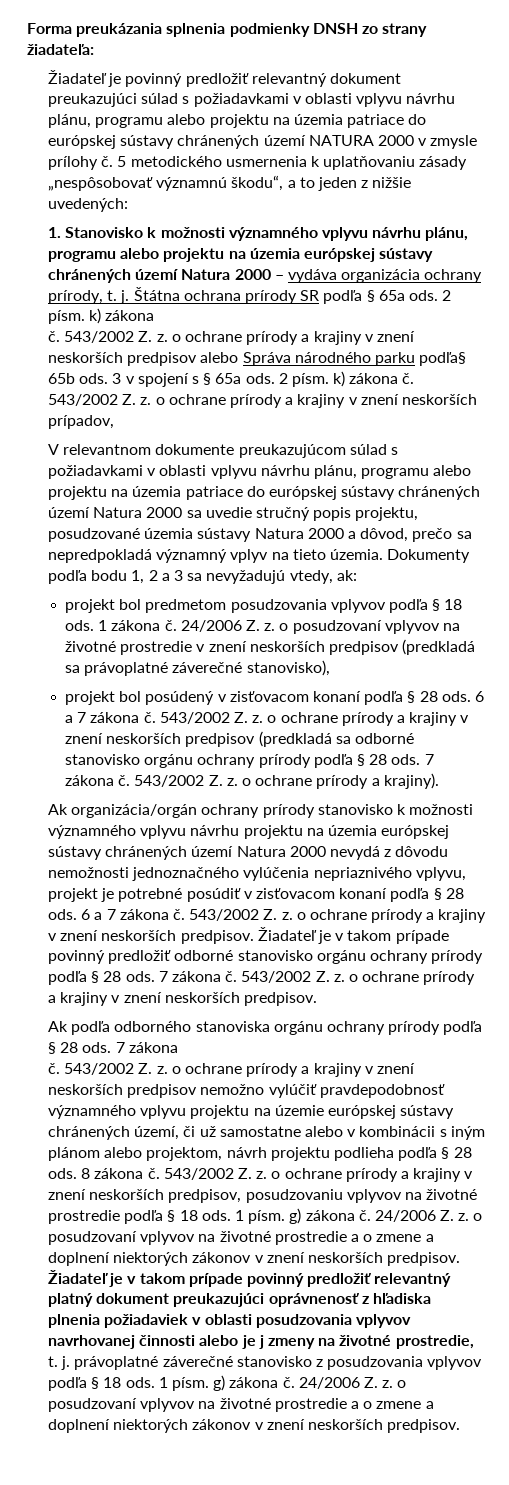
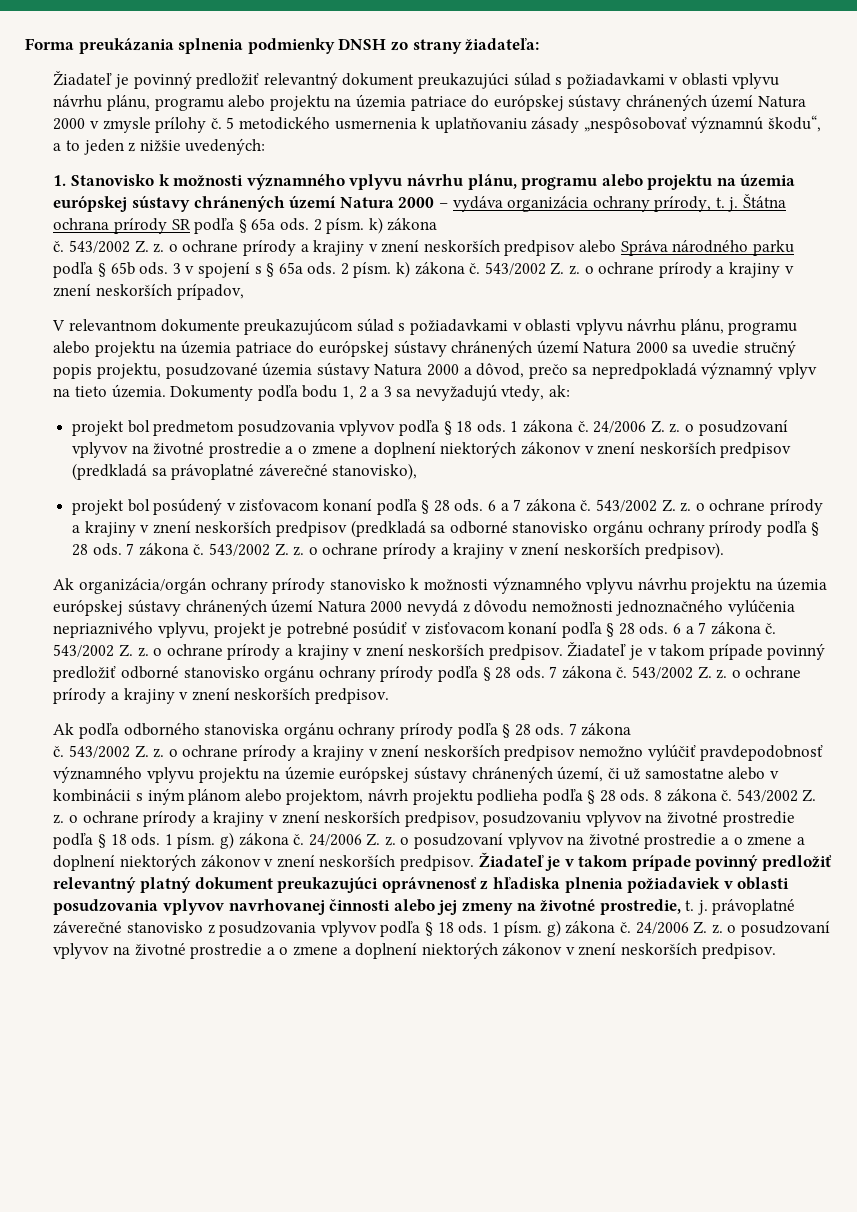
[308,135,374,146] NATURA -> [758,96,807,108] Natura
[419,352,467,366] podľa§ -> [53,262,106,278] podľa §
(193, 648) none -> [285,441,581,458] a o zmene a doplnení niektorých zákonov
[383,773,439,789] krajiny). -> [453,542,724,559] krajiny v znení neskorších predpisov).
[241,1335,264,1349] je j -> [437,900,458,915] jej

